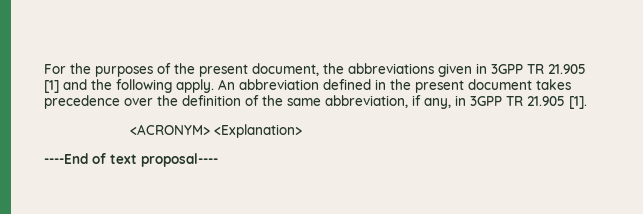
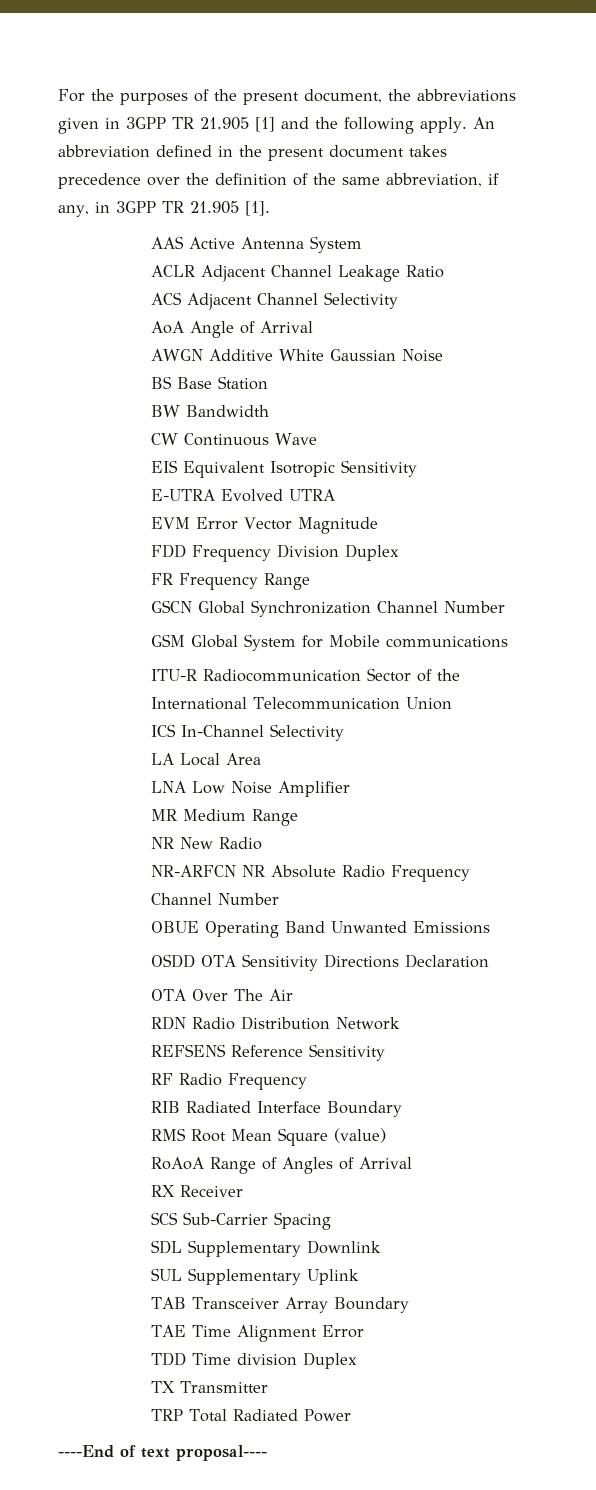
[130,124,303,138] <ACRONYM> <Explanation> -> [151,236,363,253] [151,265,445,282] [151,292,399,310] [151,321,314,338] [151,349,444,362] [151,376,269,390] [151,405,270,417] [151,433,318,446] [151,460,418,478] [151,489,336,502] [151,517,379,534] [151,544,400,562] [151,573,311,590] [151,600,506,617] [151,634,509,651] [151,668,461,682] [151,697,453,710] [151,724,345,741] [151,753,262,766] [151,781,351,797] [151,809,299,826] [151,837,263,850] [151,865,471,882] [151,893,280,905] [151,921,491,938] [151,954,490,971] [151,989,294,1001] [151,1016,401,1030] [151,1044,386,1061] [151,1073,308,1090] [151,1101,403,1117] [151,1128,387,1146] [151,1157,413,1174] [151,1185,244,1197] [151,1212,332,1230] [151,1240,382,1257] [151,1268,360,1285] [151,1297,410,1313] [151,1325,365,1342] [151,1352,358,1369] [151,1381,269,1393] [151,1409,352,1422] AAS Active Antenna System // ACLR Adjacent Channel Leakage Ratio // ACS Adjacent Channel Selectivity // AoA Angle of Arrival // AWGN Additive White Gaussian Noise // BS Base Station // BW Bandwidth // CW Continuous Wave // EIS Equivalent Isotropic Sensitivity // E-UTRA Evolved UTRA // EVM Error Vector Magnitude // FDD Frequency Division Duplex // FR Frequency Range // GSCN Global Synchronization Channel Number // GSM Global System for Mobile communications // ITU-R Radiocommunication Sector of the International Telecommunication Union // ICS In-Channel Selectivity // LA Local Area // LNA Low Noise Amplifier // MR Medium Range // NR New Radio // NR-ARFCN NR Absolute Radio Frequency Channel Number // OBUE Operating Band Unwanted Emissions // OSDD OTA Sensitivity Directions Declaration // OTA Over The Air // RDN Radio Distribution Network // REFSENS Reference Sensitivity // RF Radio Frequency // RIB Radiated Interface Boundary // RMS Root Mean Square (value) // RoAoA Range of Angles of Arrival // RX Receiver // SCS Sub-Carrier Spacing // SDL Supplementary Downlink // SUL Supplementary Uplink // TAB Transceiver Array Boundary // TAE Time Alignment Error // TDD Time division Duplex // TX Transmitter // TRP Total Radiated Power

